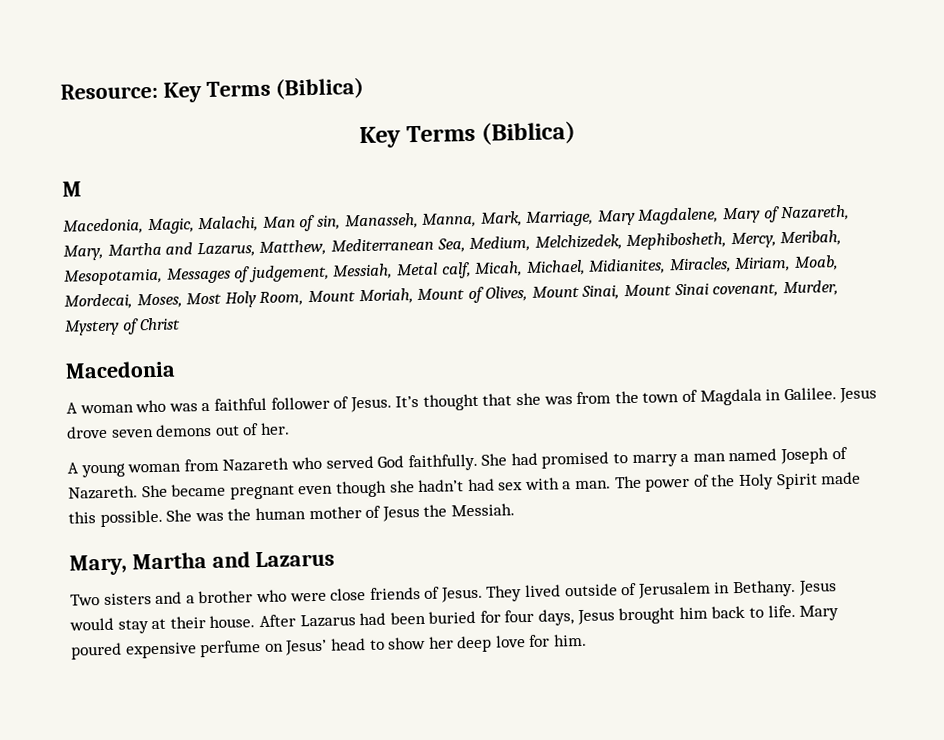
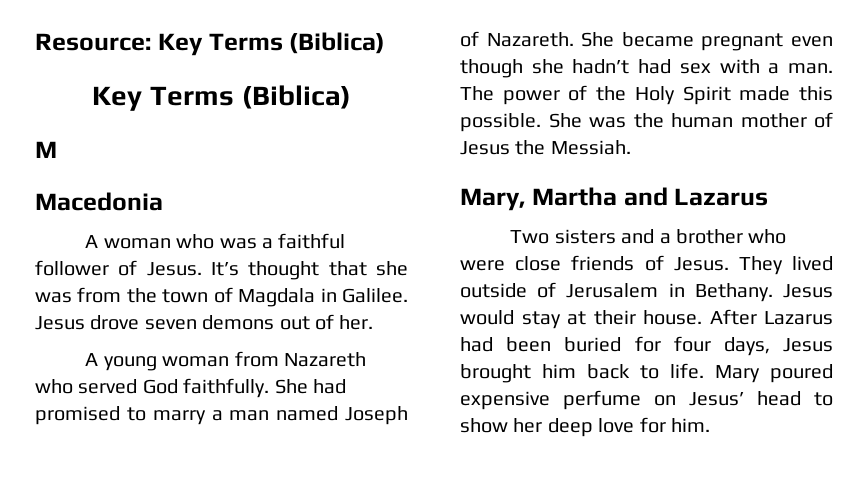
[63,204,851,235] [63,229,843,261] [64,255,840,286] [64,280,839,310] [64,317,182,336] // Macedonia, Magic, Malachi, Man of sin, Manasseh, Manna, Mark, Marriage, Mary Magdalene, Mary of Nazareth, Mary, Martha and Lazarus, Matthew, Mediterranean Sea, Medium, Melchizedek, Mephibosheth, Mercy, Meribah, Mesopotamia, Messages of judgement, Messiah, Metal calf, Micah, Michael, Midianites, Miracles, Miriam, Moab, Mordecai, Moses, Most Holy Room, Mount Moriah, Mount of Olives, Mount Sinai, Mount Sinai covenant, Murder, Mystery of Christ -> (57, 149) none

